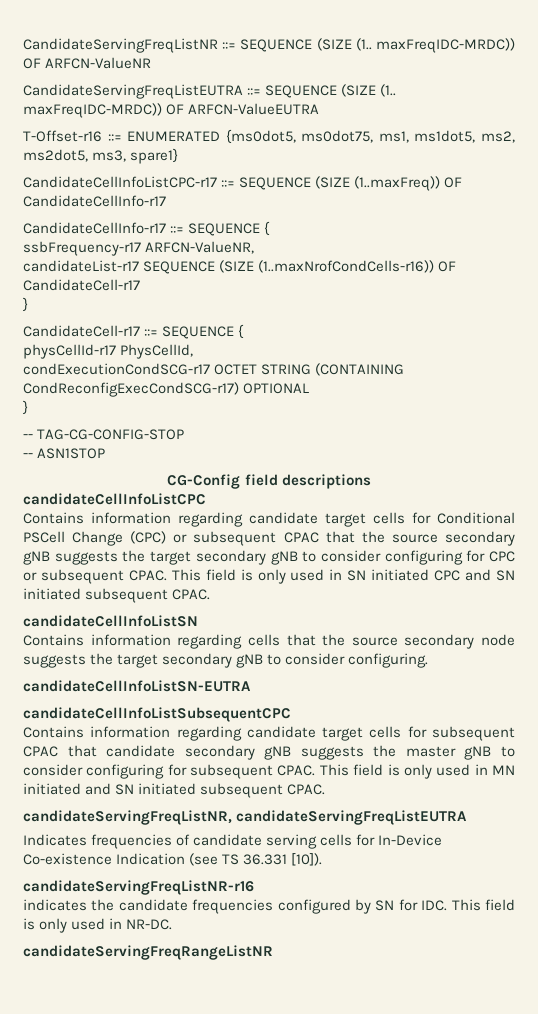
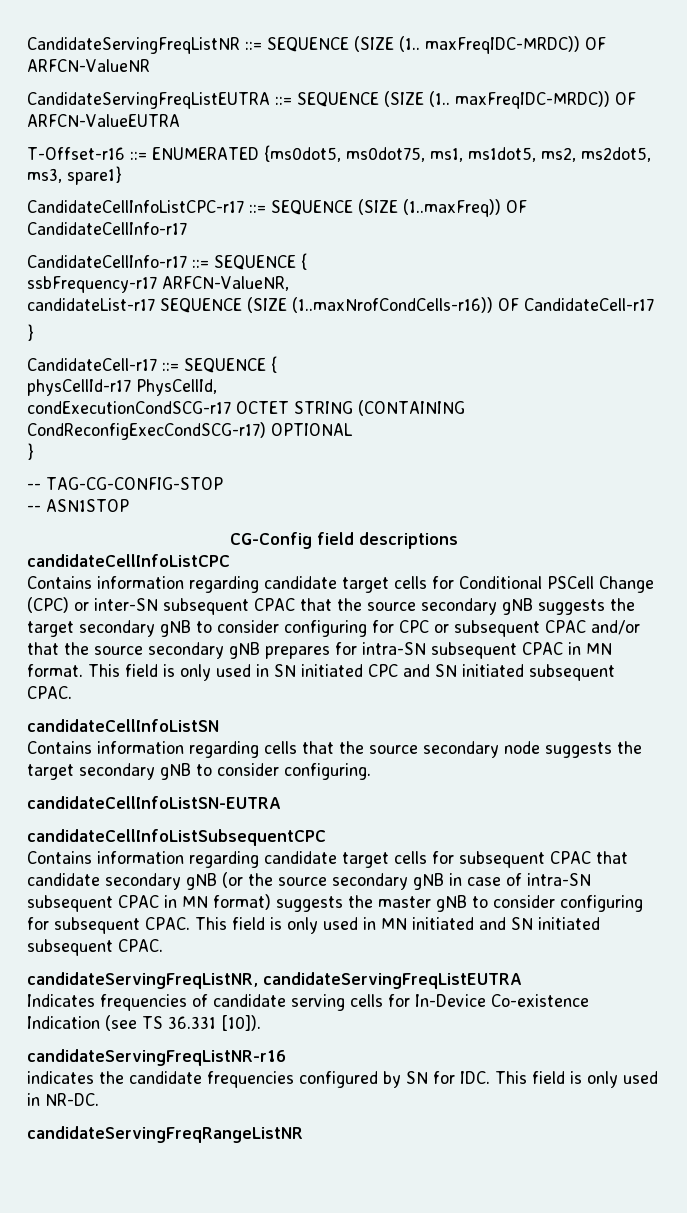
(188, 538) none -> [94,598,158,611] inter-SN
[128,570,167,581] CPAC. -> [545,620,640,635] [27,642,612,659] [27,664,83,677] CPAC and/or that the source secondary gNB prepares for intra-SN subsequent CPAC in MN format.
(292, 753) none -> [222,872,591,890] [27,894,271,912] (or the source secondary gNB in case of intra-SN subsequent CPAC in MN format)

